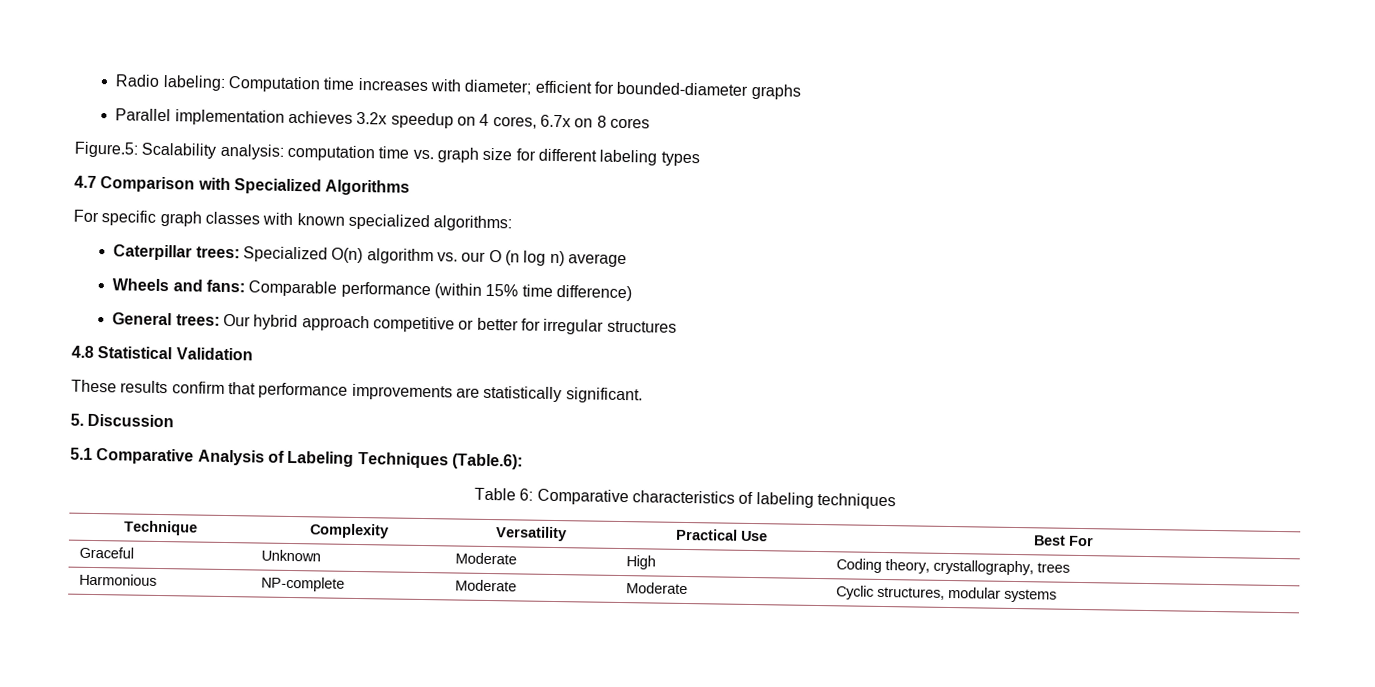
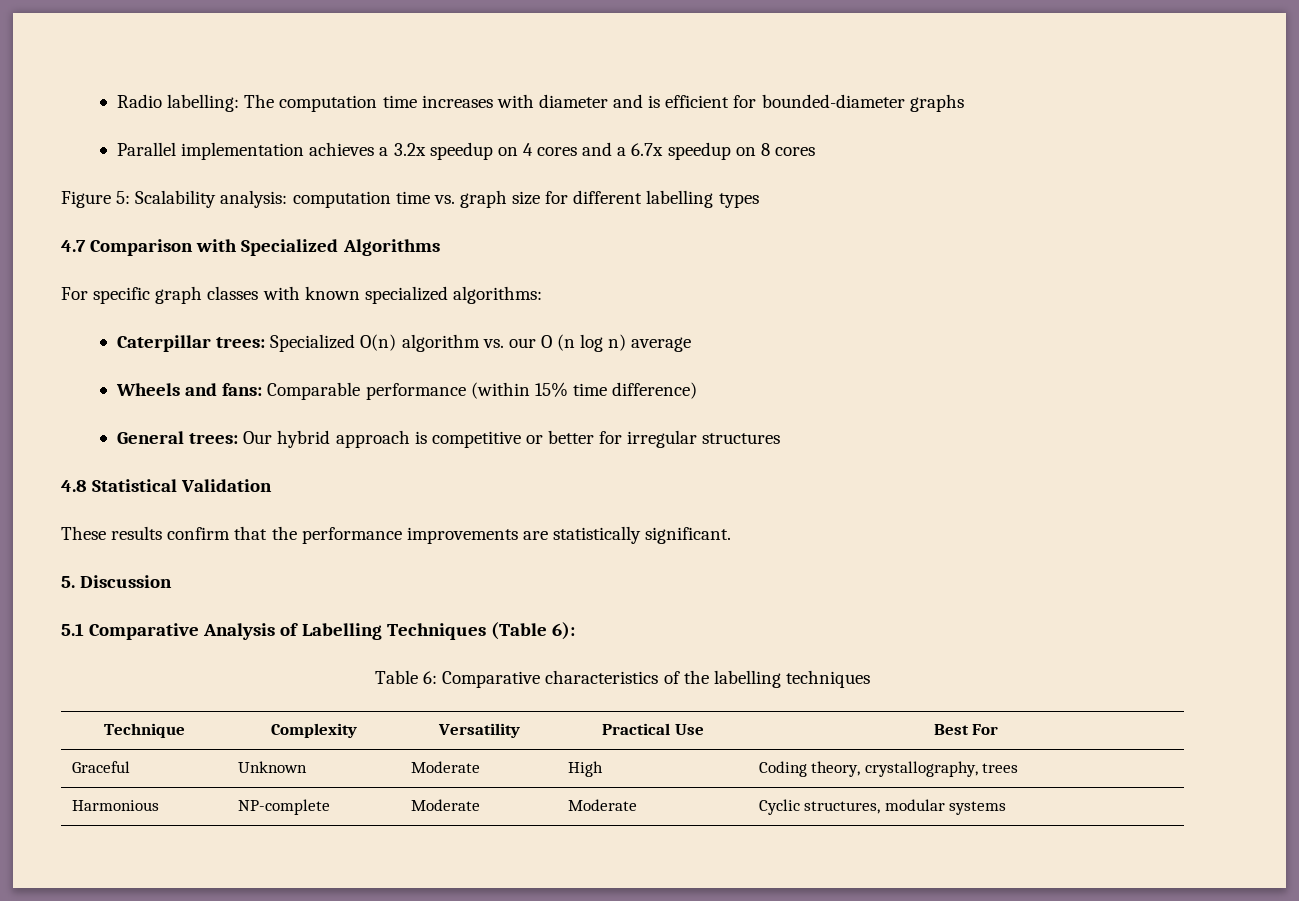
[162,75,532,95] labeling: Computation time increases with diameter; -> [167,94,661,112] labelling: The computation time increases with diameter and is
(354, 117) none -> [379,147,389,156] a
[492,114,571,129] cores, 6.7x -> [537,142,731,160] cores and a 6.7x speedup
[74,141,138,158] Figure.5: -> [61,191,131,208] Figure 5:
[599,149,658,166] labeling -> [646,190,714,208] labelling
(370, 323) none -> [414,431,427,444] is
(256, 388) none -> [271,526,297,540] the
[287,450,523,470] Labeling Techniques (Table.6): -> [301,622,575,640] Labelling Techniques (Table 6):
[755,492,814,508] labeling -> [683,670,781,688] the labelling

